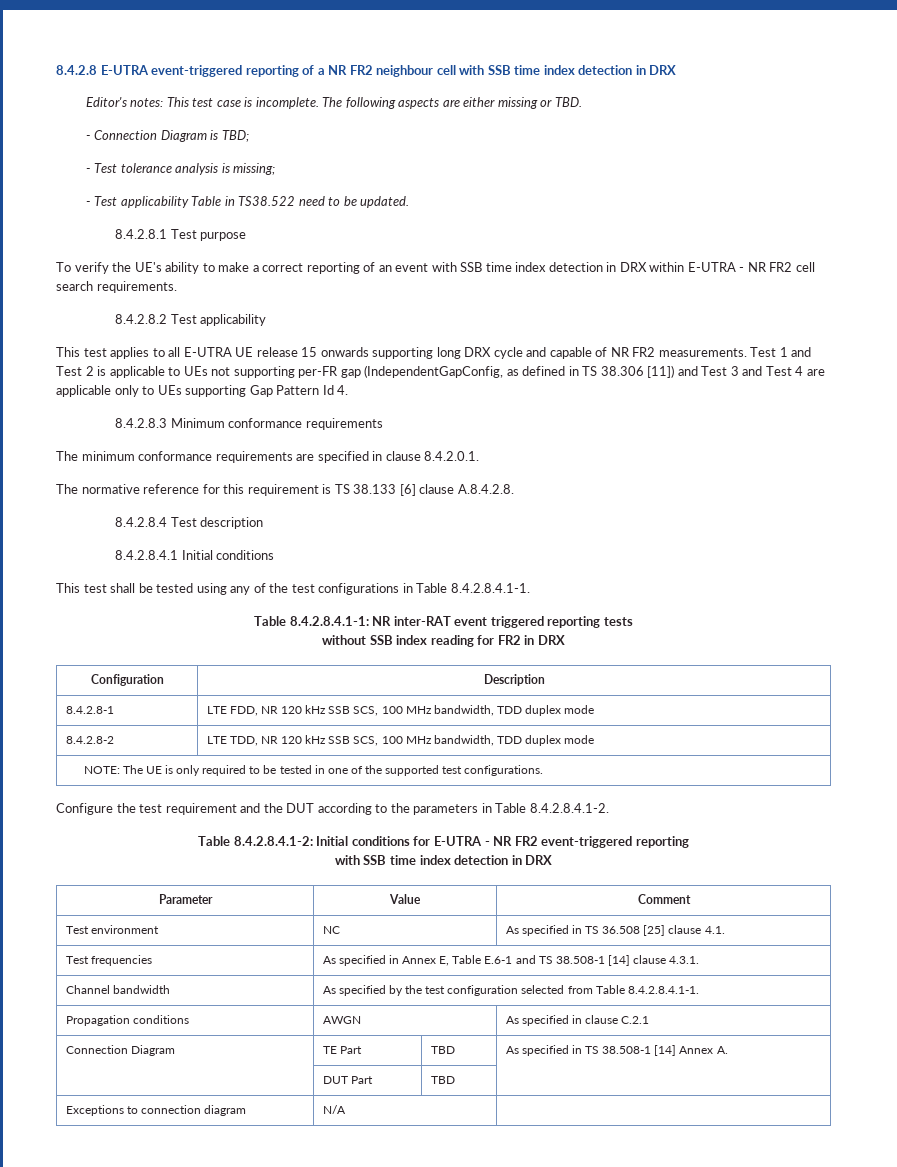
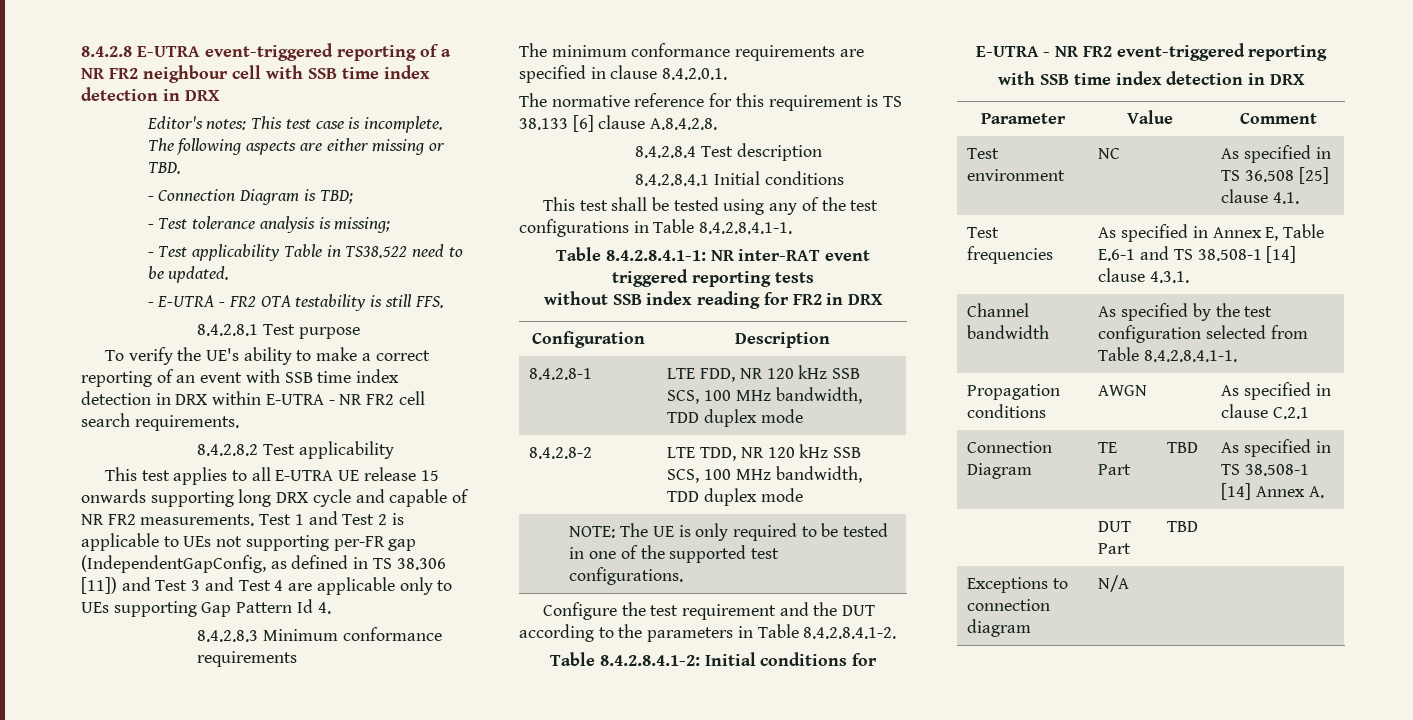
(410, 202) none -> [147,294,444,311] // - E-UTRA - FR2 OTA testability is still FFS.

